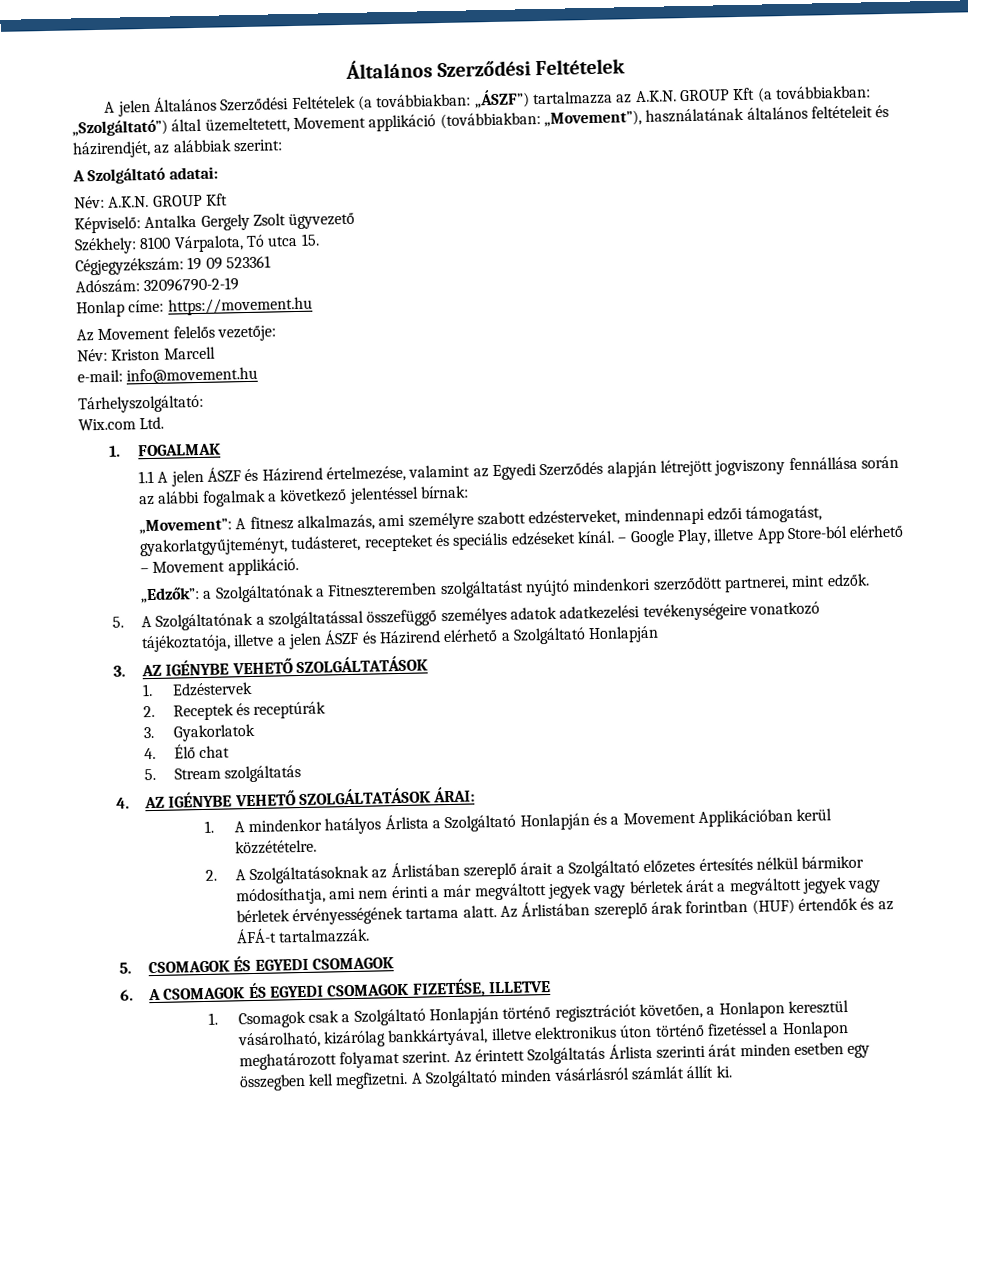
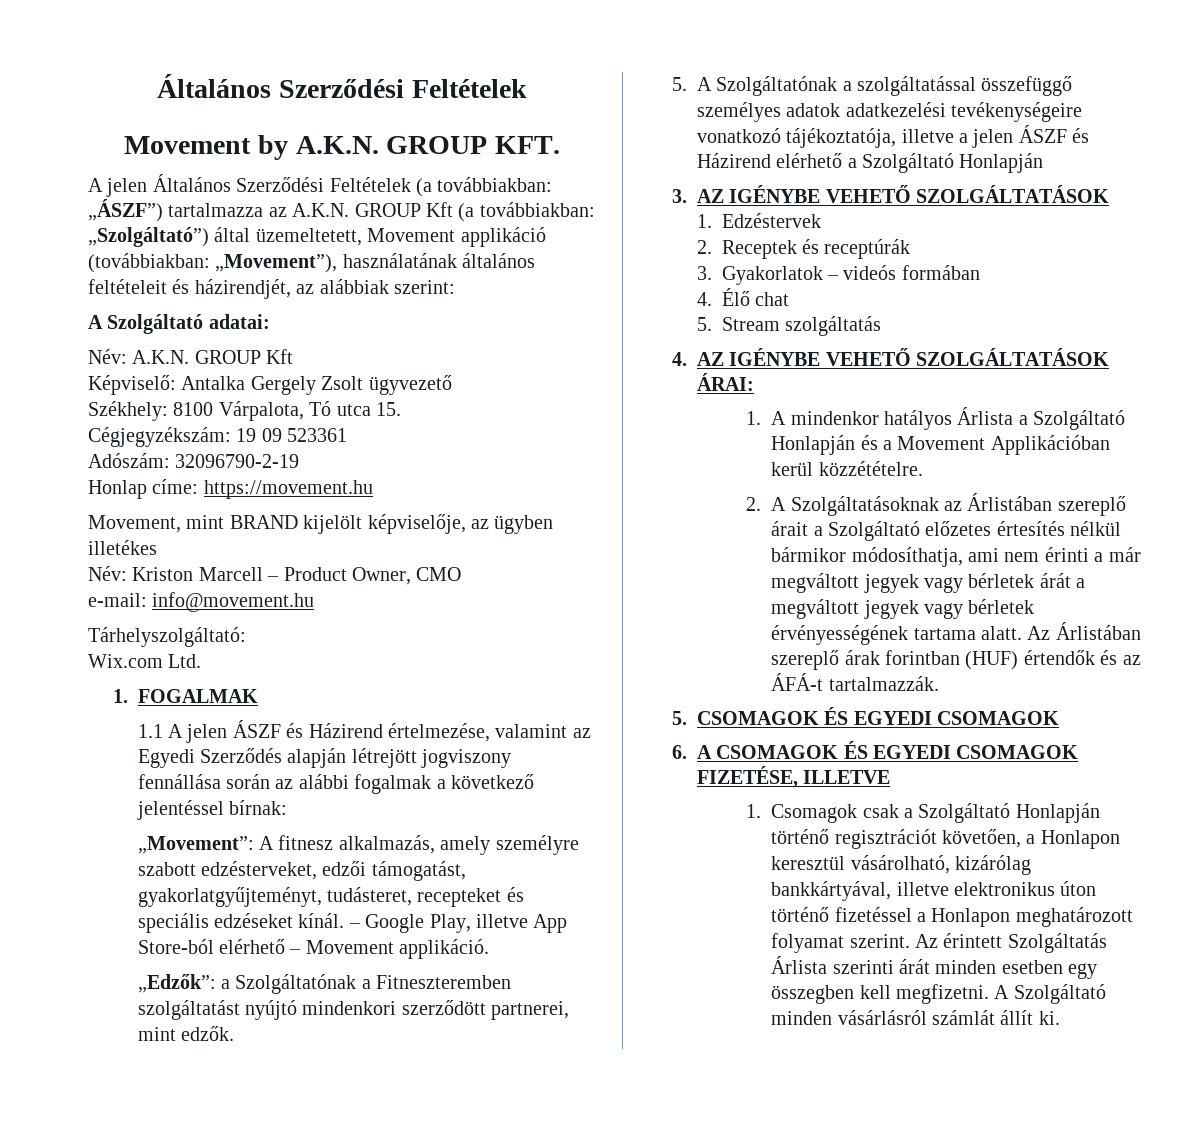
[344,58,626,79] Általános Szerződési Feltételek -> [157,74,527,98] [124,135,560,160] Általános Szerződési Feltételek // Movement by A.K.N. GROUP KFT.
[76,325,276,342] Az Movement felelős vezetője: -> [88,514,554,534] [88,540,157,555] Movement, mint BRAND kijelölt képviselője, az ügyben illetékes
(216, 353) none -> [267,567,462,585] – Product Owner, CMO
[378,514,406,527] ami -> [440,836,491,855] amely
[623,507,705,526] mindennapi -> (318, 870) none
(256, 732) none -> [827,265,980,280] – videós formában

